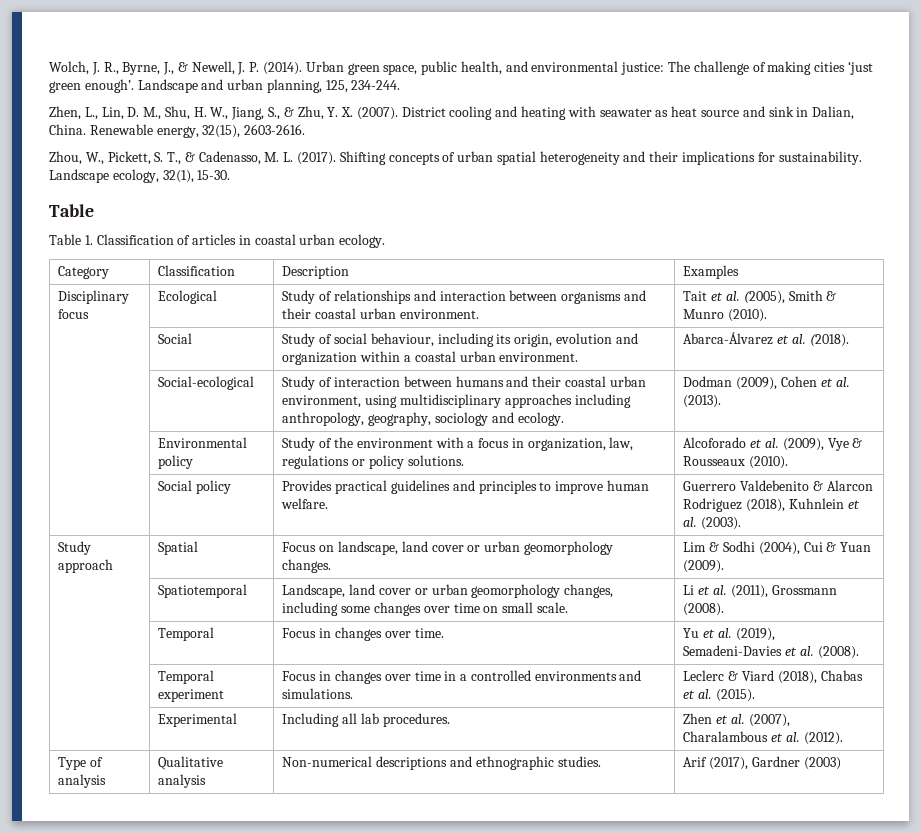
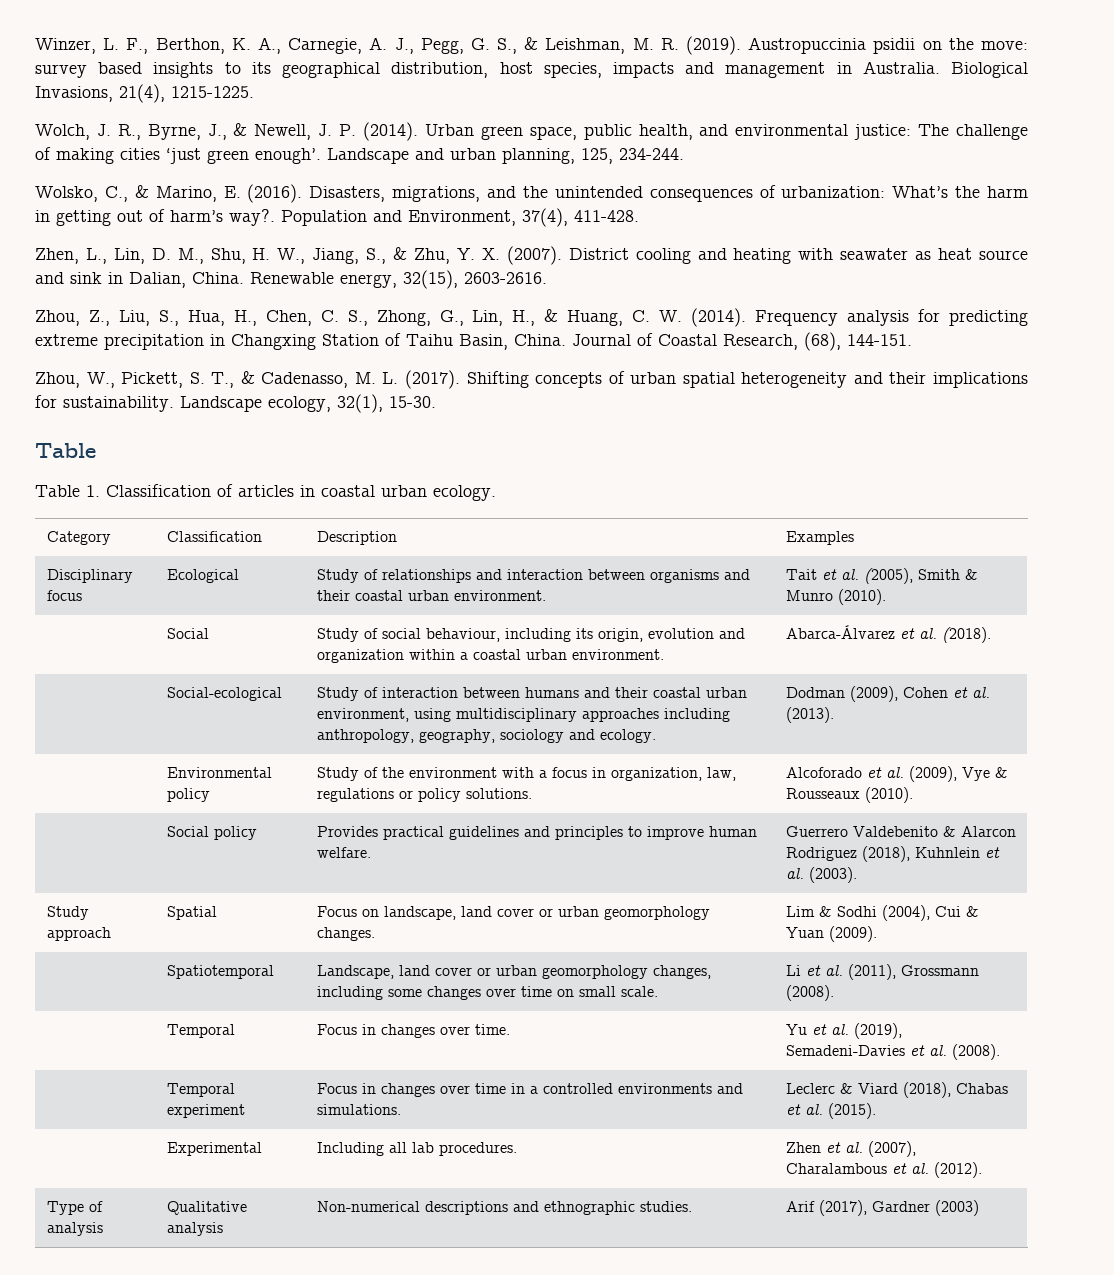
(49, 68) none -> [35,36,1028,55] [35,61,1028,78] [35,84,254,103] Winzer, L. F., Berthon, K. A., Carnegie, A. J., Pegg, G. S., & Leishman, M. R. (2019). Austropuccinia psidii on the move: survey based insights to its geographical distribution, host species, impacts and management in Australia. Biological Invasions, 21(4), 1215-1225. //
(401, 85) none -> [35,184,1028,203] [35,208,639,227] // Wolsko, C., & Marino, E. (2016). Disasters, migrations, and the unintended consequences of urbanization: What’s the harm in getting out of harm’s way?. Population and Environment, 37(4), 411-428.
(306, 129) none -> [35,308,1029,327] [35,332,912,351] // Zhou, Z., Liu, S., Hua, H., Chen, C. S., Zhong, G., Lin, H., & Huang, C. W. (2014). Frequency analysis for predicting extreme precipitation in Changxing Station of Taihu Basin, China. Journal of Coastal Research, (68), 144-151.

